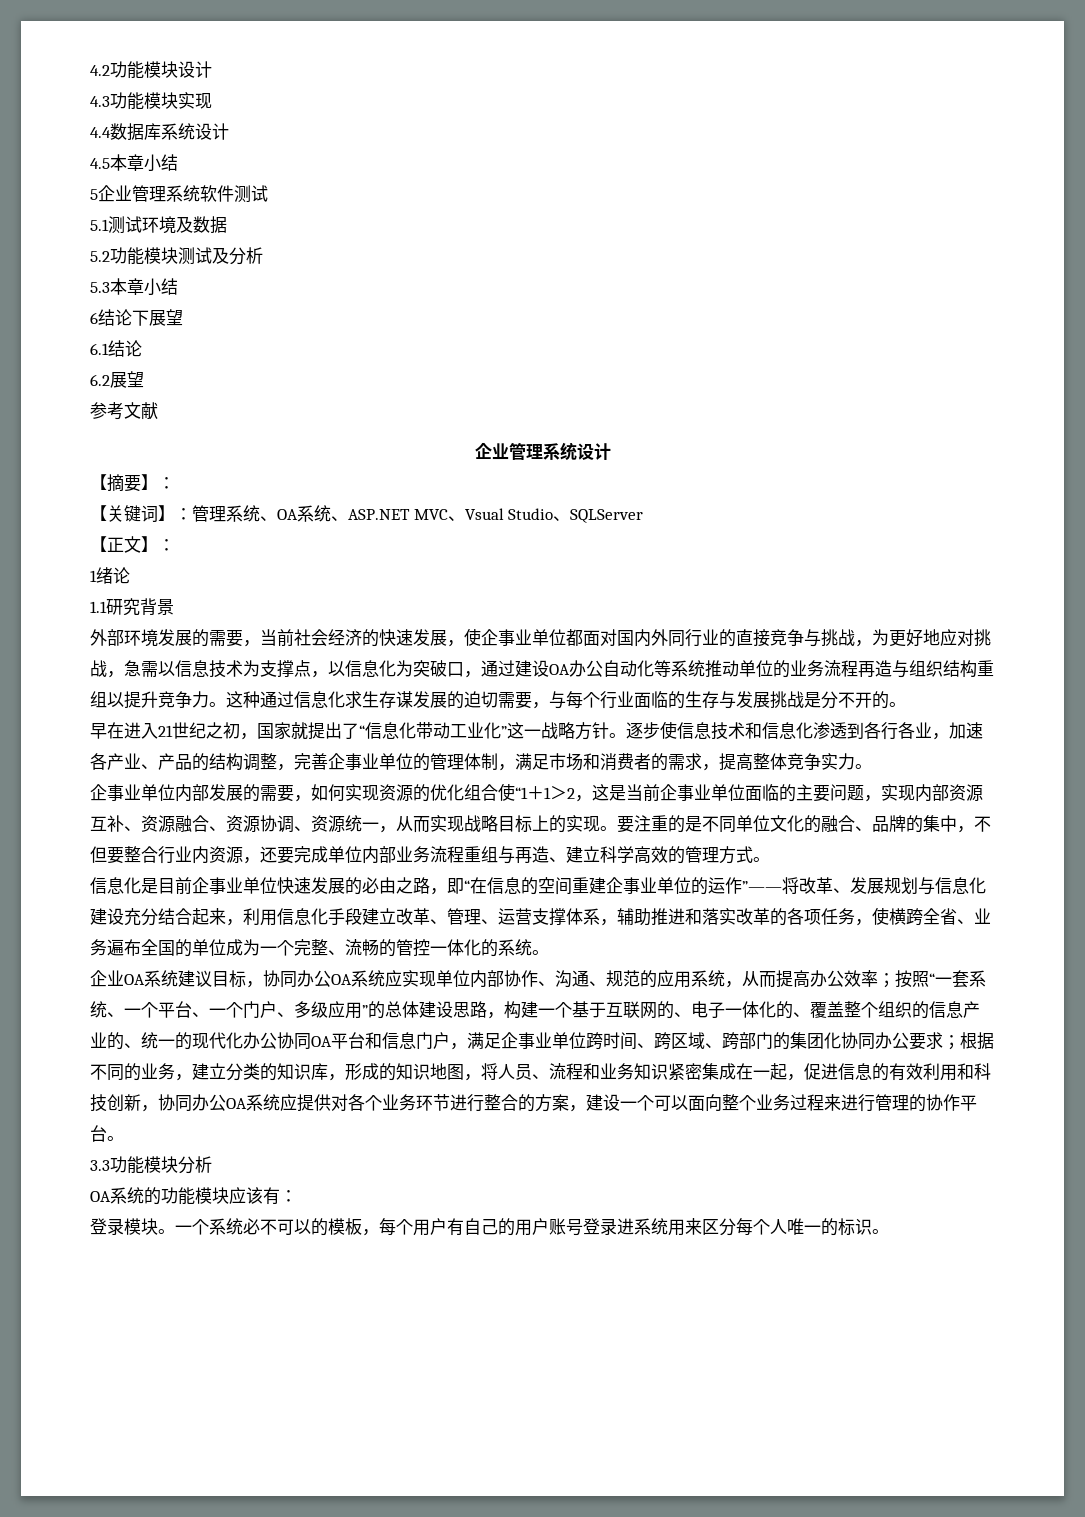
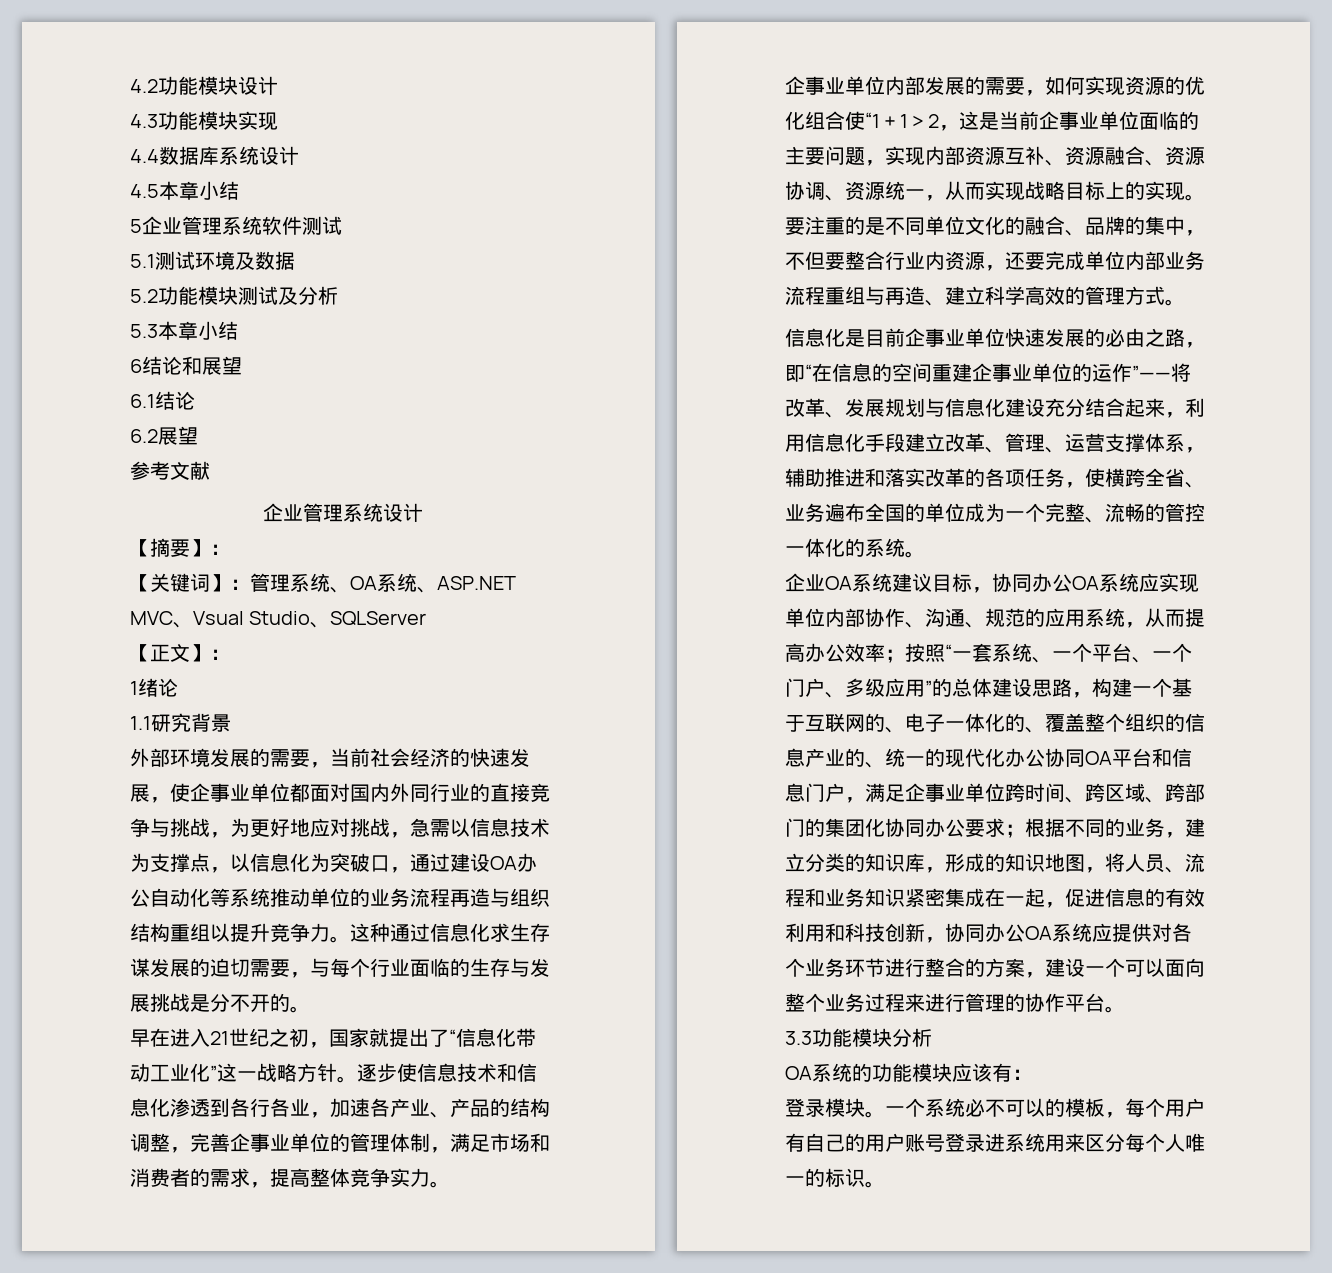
[132,310,149,326] 下 -> [182,356,202,375] 和

